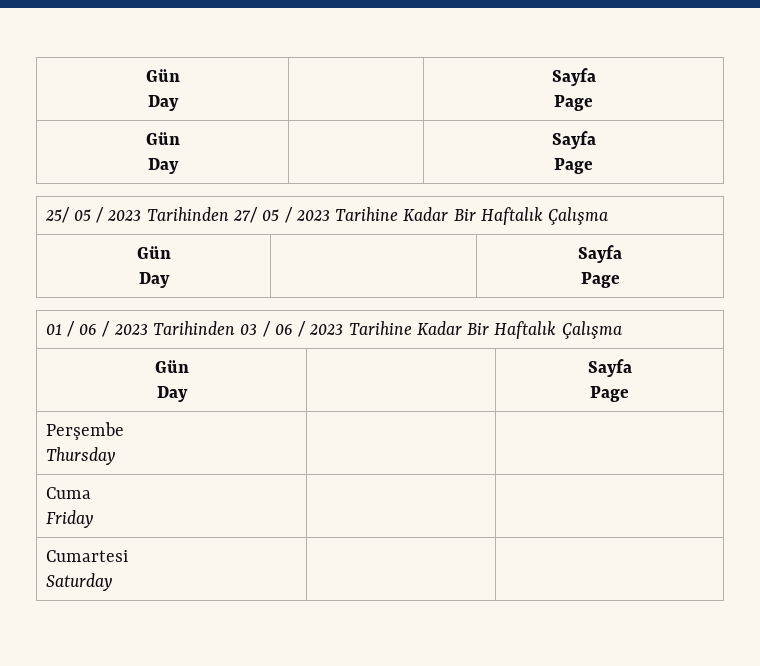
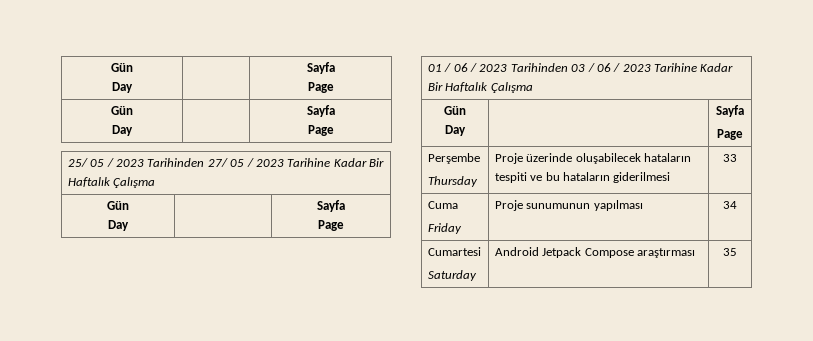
[45,487,91,499] [45,510,93,528] [45,550,128,562] [45,573,112,591] | // Cuma // Friday | | // Cumartesi // Saturday | | -> [494,153,692,164] [494,172,671,183] [723,154,737,162] [427,201,458,209] [427,223,462,234] [494,200,643,211] [723,201,737,209] [427,247,481,256] [427,270,477,281] [494,247,696,258] [723,248,737,256] Proje üzerinde oluşabilecek hataların tespiti ve bu hataların giderilmesi | 33 // Cuma // Friday | Proje sunumunun yapılması | 34 // Cumartesi // Saturday | Android Jetpack Compose araştırması | 35

